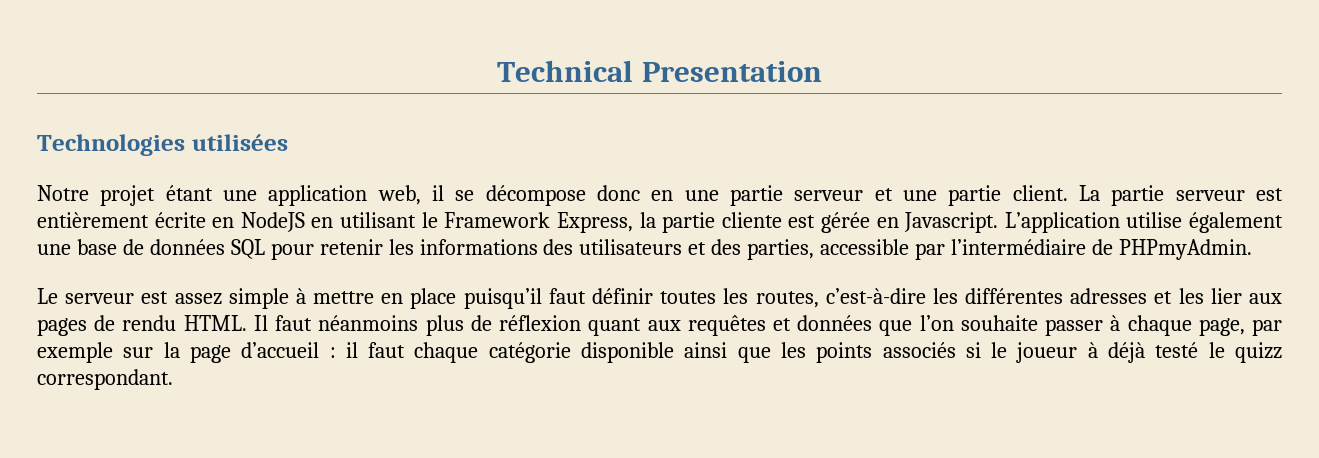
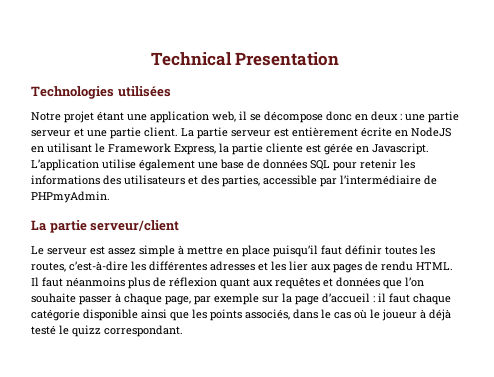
(674, 195) none -> [371,111,402,121] deux :
(1252, 249) none -> [31,220,180,233] // La partie serveur/client
[882,342,981,358] associés si -> [245,309,367,320] associés, dans le cas où

